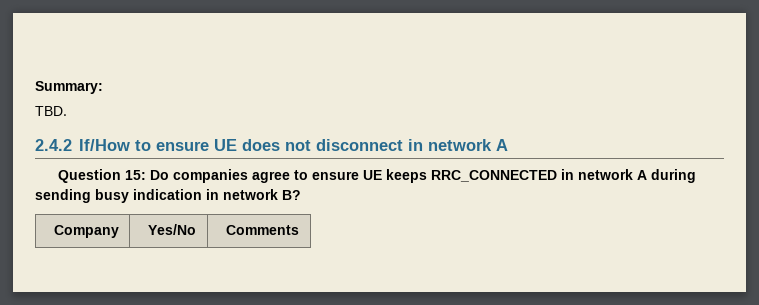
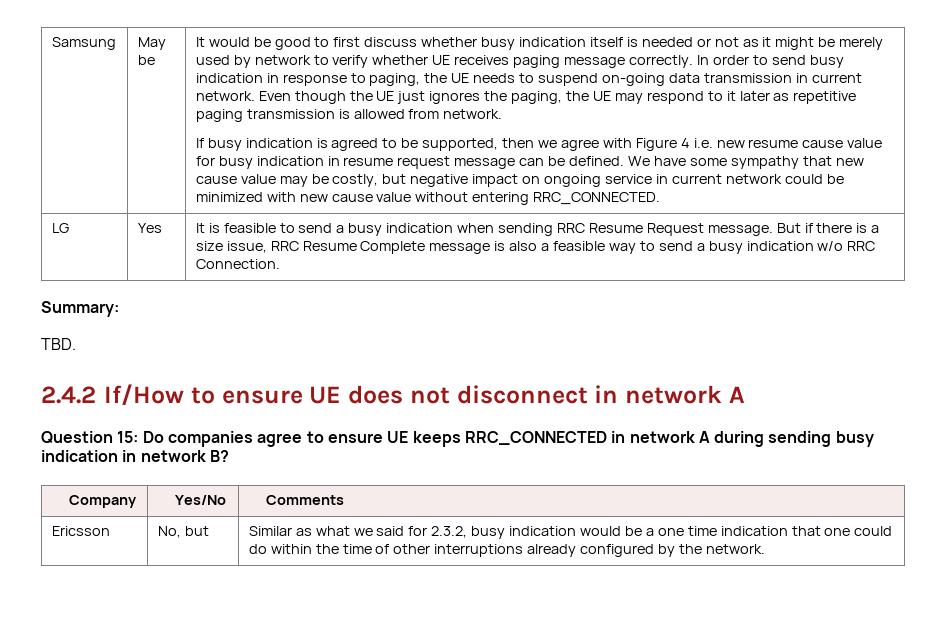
(35, 87) none -> [51,37,116,50] [137,37,166,50] [137,55,155,65] [195,37,884,50] [195,55,844,68] [195,73,862,86] [195,91,857,104] [195,109,503,122] [195,138,883,151] [195,156,864,169] [195,174,844,187] [195,192,661,205] [51,223,69,233] [137,223,162,233] [195,223,880,236] [195,241,876,254] [195,259,280,269] Samsung | May be | It would be good to first discuss whether busy indication itself is needed or not as it might be merely used by network to verify whether UE receives paging message correctly. In order to send busy indication in response to paging, the UE needs to suspend on-going data transmission in current network. Even though the UE just ignores the paging, the UE may respond to it later as repetitive paging transmission is allowed from network. // If busy indication is agreed to be supported, then we agree with Figure 4 i.e. new resume cause value for busy indication in resume request message can be defined. We have some sympathy that new cause value may be costly, but negative impact on ongoing service in current network could be minimized with new cause value without entering RRC_CONNECTED. // LG | Yes | It is feasible to send a busy indication when sending RRC Resume Request message. But if there is a size issue, RRC Resume Complete message is also a feasible way to send a busy indication w/o RRC Connection. //
(300, 230) none -> [51,526,110,536] [157,526,209,538] [248,526,893,539] [248,544,765,557] // Ericsson | No, but | Similar as what we said for 2.3.2, busy indication would be a one time indication that one could do within the time of other interruptions already configured by the network.

